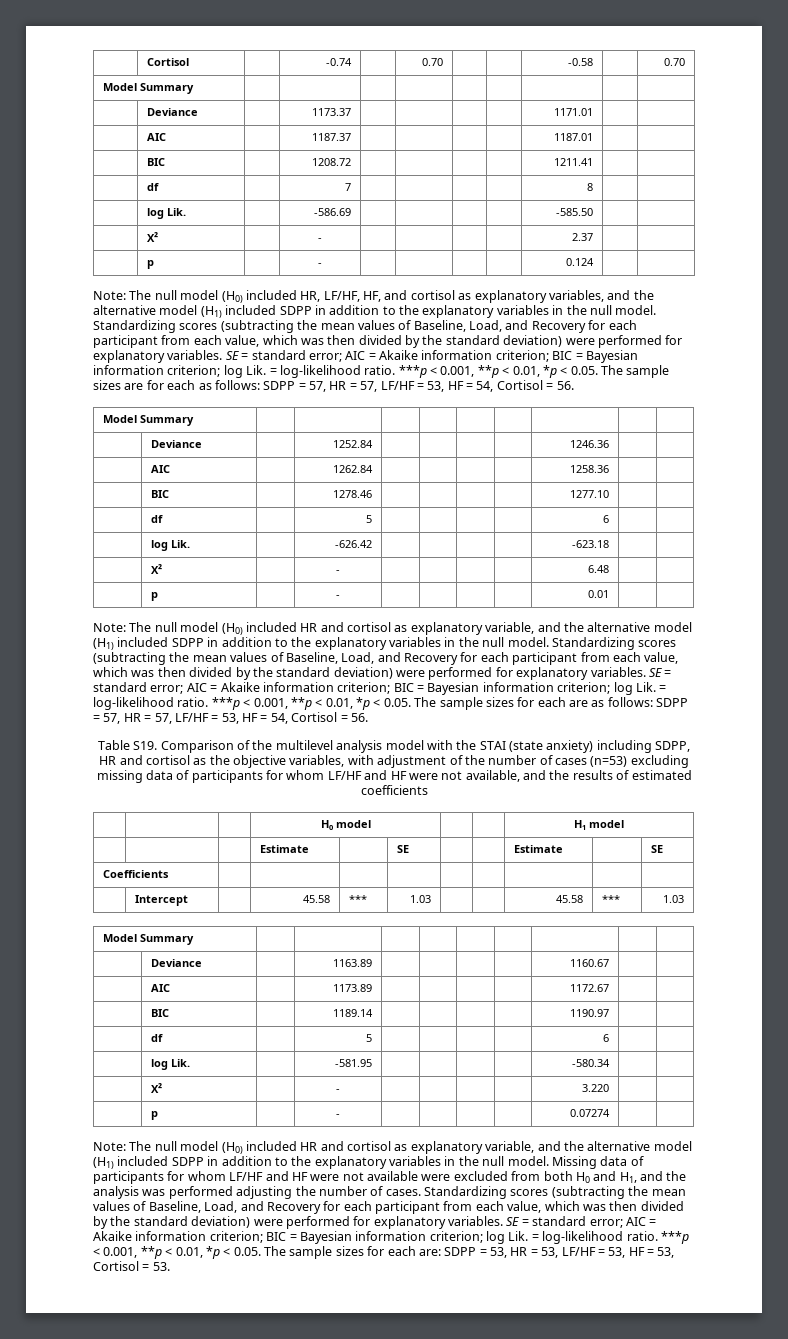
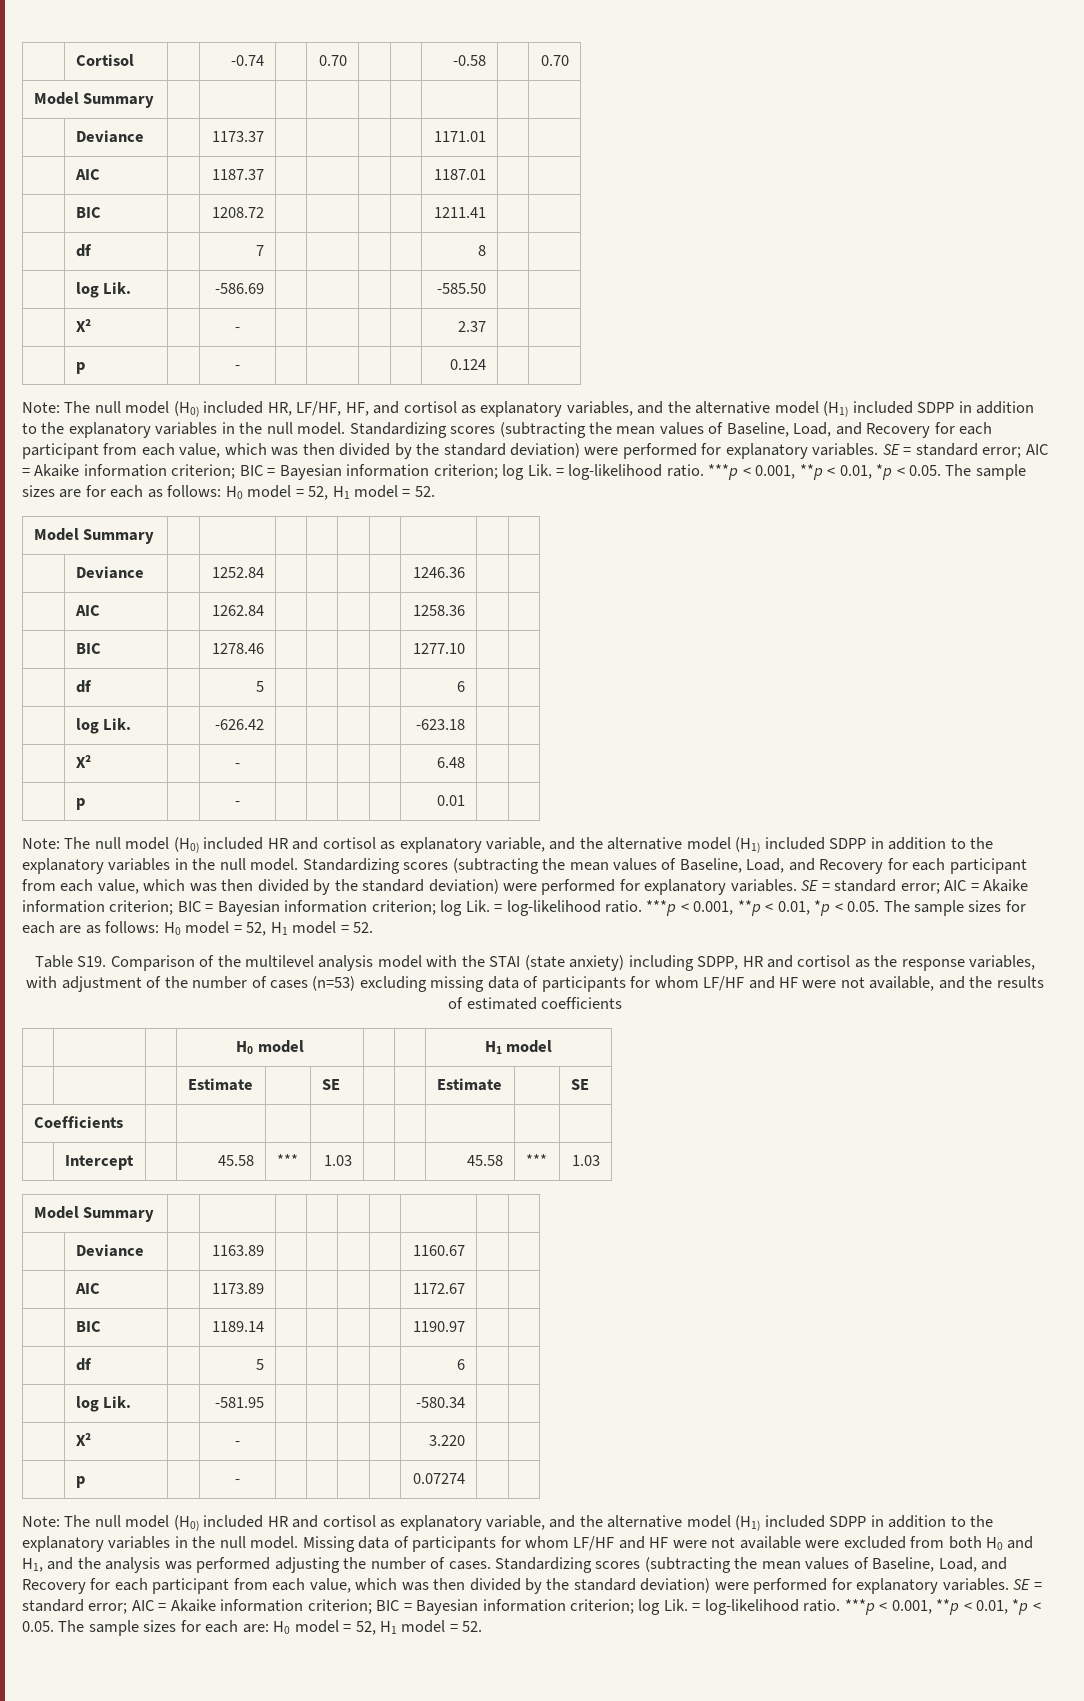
[263,380,574,392] SDPP = 57, HR = 57, LF/HF = 53, HF = 54, Cortisol = 56. -> [225,485,435,500] H0 model = 52, H1 model = 52.
[656,698,689,707] [93,712,368,724] SDPP = 57, HR = 57, LF/HF = 53, HF = 54, Cortisol = 56. -> [163,921,374,936] H0 model = 52, H1 model = 52.
[233,755,287,768] objective -> [901,959,965,971] response
[444,1247,675,1258] [93,1261,170,1271] SDPP = 53, HR = 53, LF/HF = 53, HF = 53, Cortisol = 53. -> [273,1620,483,1635] H0 model = 52, H1 model = 52.

